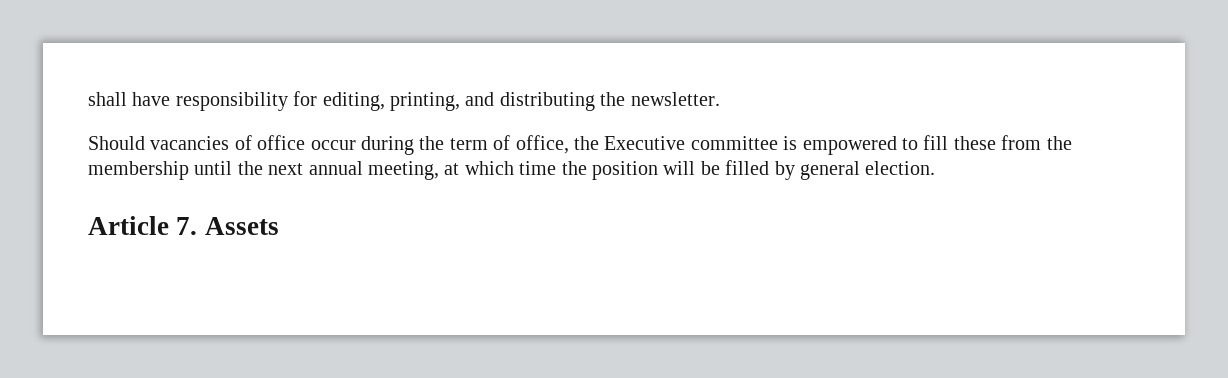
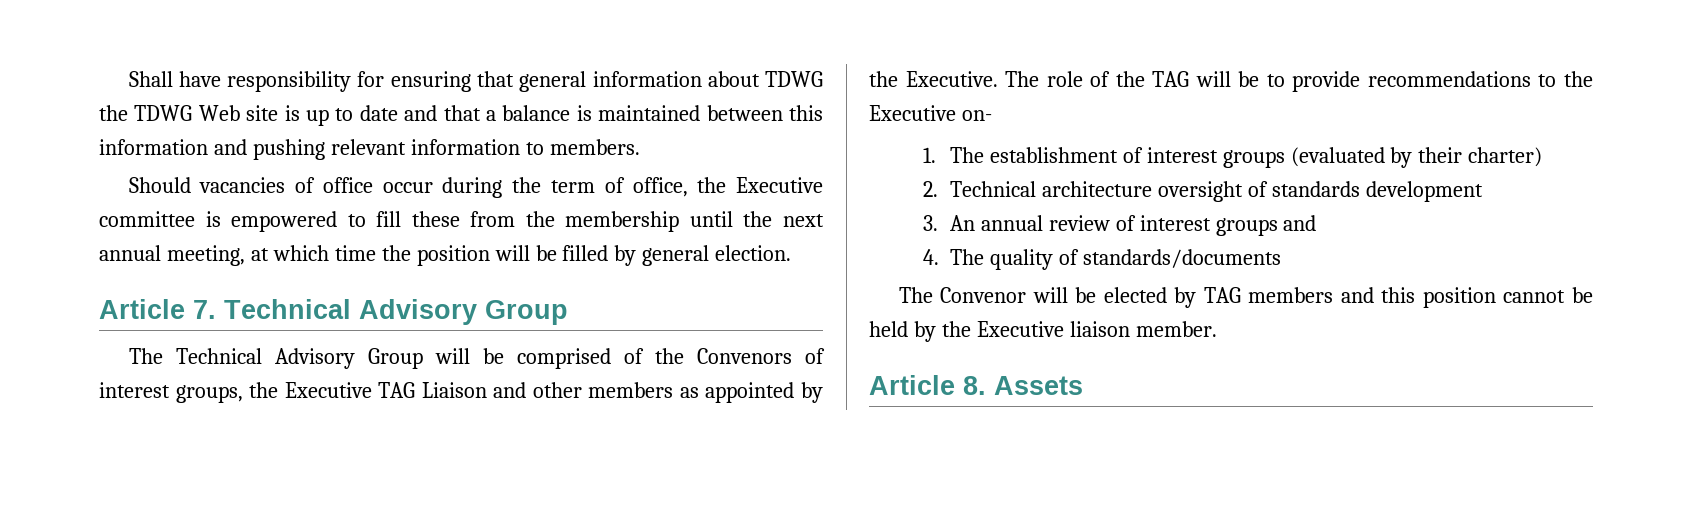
[88,92,127,106] shall -> [128,71,173,87] Shall
[322,92,720,111] editing, printing, and distributing the newsletter. -> [390,71,823,92] [99,105,823,126] [99,139,640,160] ensuring that general information about TDWG the TDWG Web site is up to date and that a balance is maintained between this information and pushing relevant information to members.
(198, 226) none -> [224,299,568,325] [128,348,825,369] [99,382,823,403] [869,71,1593,92] [869,105,992,121] [922,147,1543,168] [922,181,1483,202] [922,215,1317,236] [922,249,1281,270] [898,287,1593,308] [869,321,1217,342] [869,375,986,395] Technical Advisory Group // The Technical Advisory Group will be comprised of the Convenors of interest groups, the Executive TAG Liaison and other members as appointed by the Executive. The role of the TAG will be to provide recommendations to the Executive on- // 1. The establishment of interest groups (evaluated by their charter) // 2. Technical architecture oversight of standards development // 3. An annual review of interest groups and // 4. The quality of standards/documents // The Convenor will be elected by TAG members and this position cannot be held by the Executive liaison member. // Article 8.

